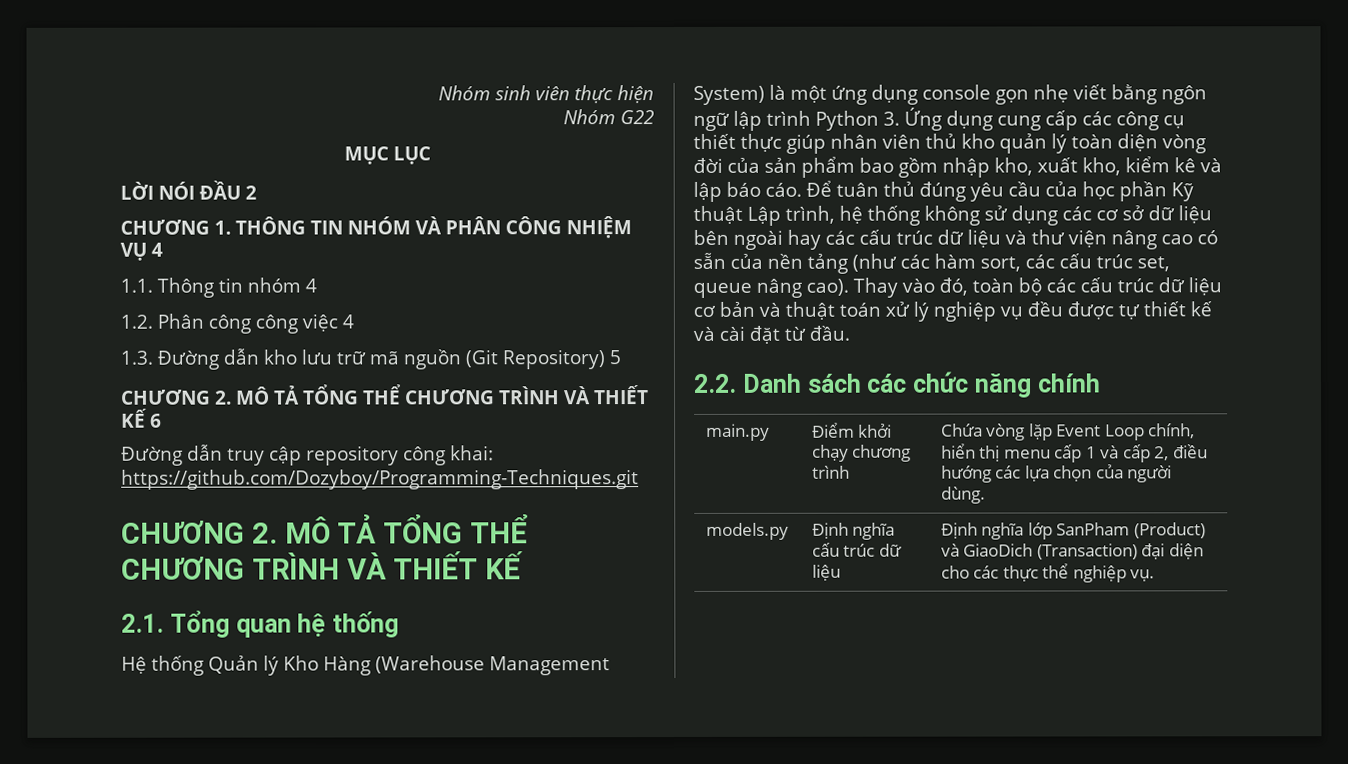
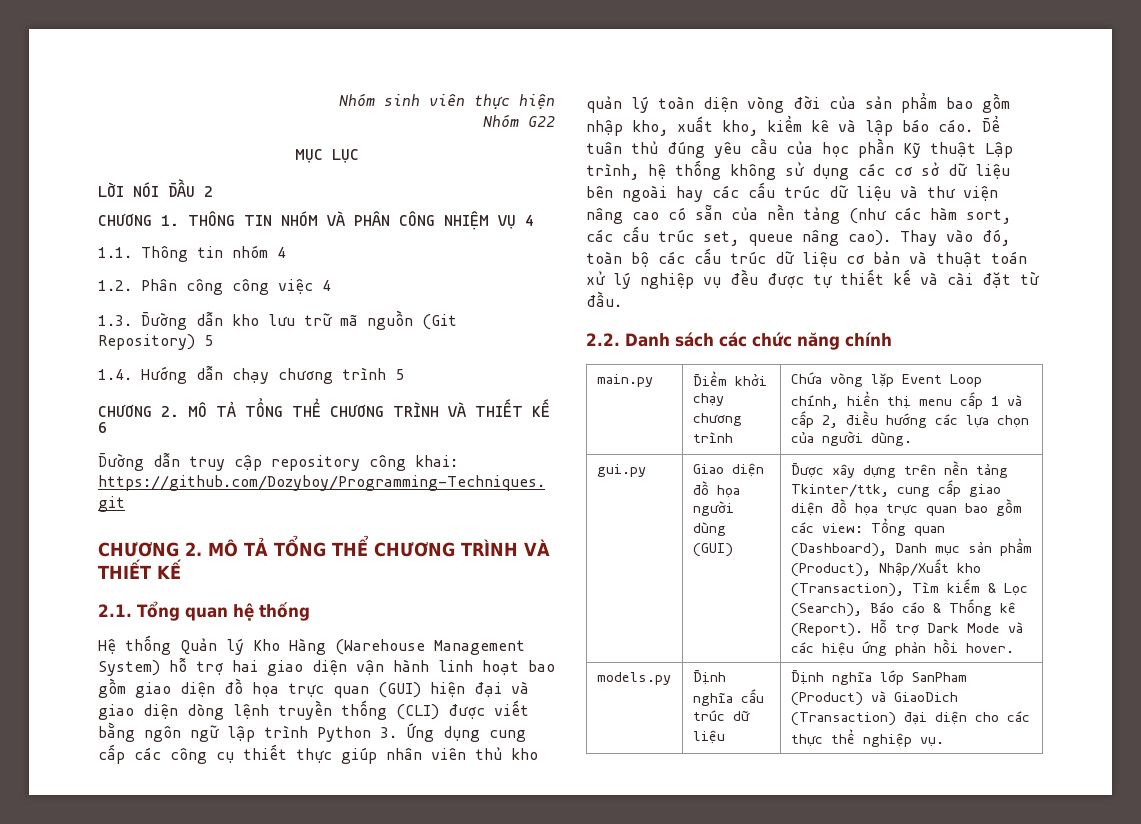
(621, 357) none -> [98,365,404,384] // 1.4. Hướng dẫn chạy chương trình 5
[769,84,1069,105] là một ứng dụng console gọn nhẹ -> [169,657,555,676] [98,678,529,698] [98,700,485,720] hỗ trợ hai giao diện vận hành linh hoạt bao gồm giao diện đồ họa trực quan (GUI) hiện đại và giao diện dòng lệnh truyền thống (CLI) được
(986, 495) none -> [596,464,646,477] [692,463,764,477] [692,481,740,498] [692,501,734,516] [692,522,726,536] [692,543,733,557] [790,461,1008,478] [790,480,1001,497] [790,499,1022,516] [790,518,945,536] [790,538,1032,557] [790,559,981,577] [790,579,1028,597] [790,599,1016,617] [790,619,1023,637] [790,639,1014,656] // gui.py | Giao diện đồ họa người dùng (GUI) | Được xây dựng trên nền tảng Tkinter/ttk, cung cấp giao diện đồ họa trực quan bao gồm các view: Tổng quan (Dashboard), Danh mục sản phẩm (Product), Nhập/Xuất kho (Transaction), Tìm kiếm & Lọc (Search), Báo cáo & Thống kê (Report). Hỗ trợ Dark Mode và các hiệu ứng phản hồi hover.

